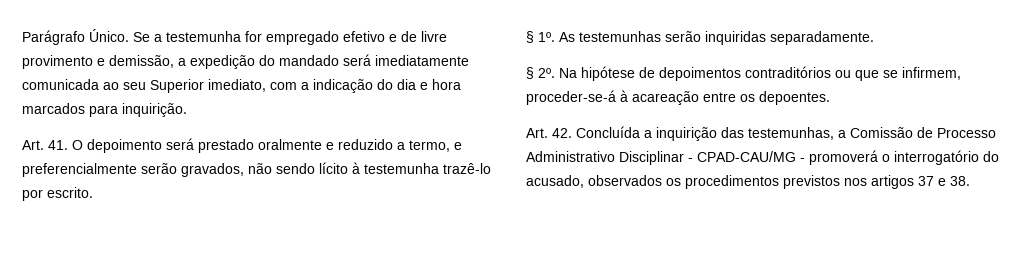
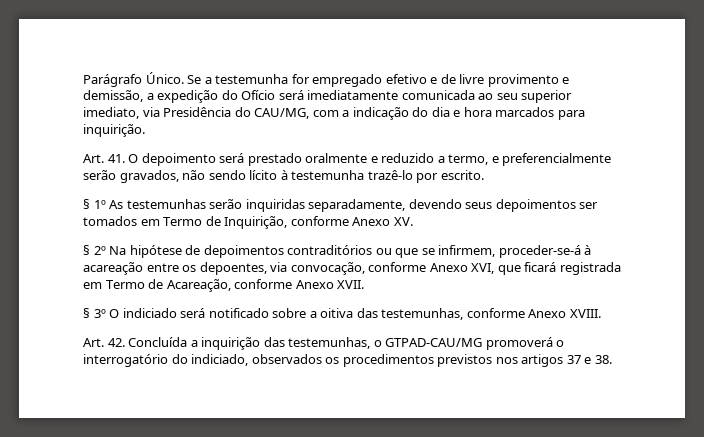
[279,55,339,66] mandado -> [241,90,276,100] Ofício
[150,79,266,93] Superior imediato, -> [521,90,573,103] [83,107,310,119] superior imediato, via Presidência do CAU/MG,
[538,32,555,42] 1º. -> [93,200,106,209] 1º
[770,31,874,45] [526,67,555,79] separadamente. // § 2º. -> [308,199,599,212] [83,216,413,229] [83,245,106,255] separadamente, devendo seus depoimentos ser tomados em Termo de Inquirição, conforme Anexo XV. // § 2º
[759,91,830,105] depoentes. -> [199,262,621,275] [83,279,365,292] [83,308,601,320] depoentes, via convocação, conforme Anexo XVI, que ficará registrada em Termo de Acareação, conforme Anexo XVII. // § 3º O indiciado será notificado sobre a oitiva das testemunhas, conforme Anexo XVIII.
[838,127,996,138] [526,151,805,165] a Comissão de Processo Administrativo Disciplinar - CPAD-CAU/MG - -> [373,338,483,347] o GTPAD-CAU/MG
[526,175,584,188] acusado, -> [191,354,249,366] indiciado,

